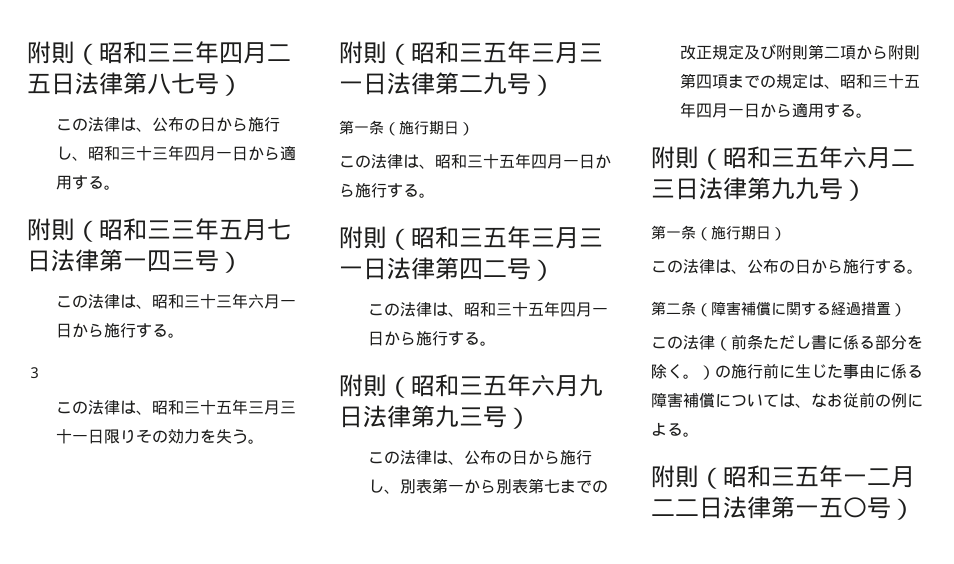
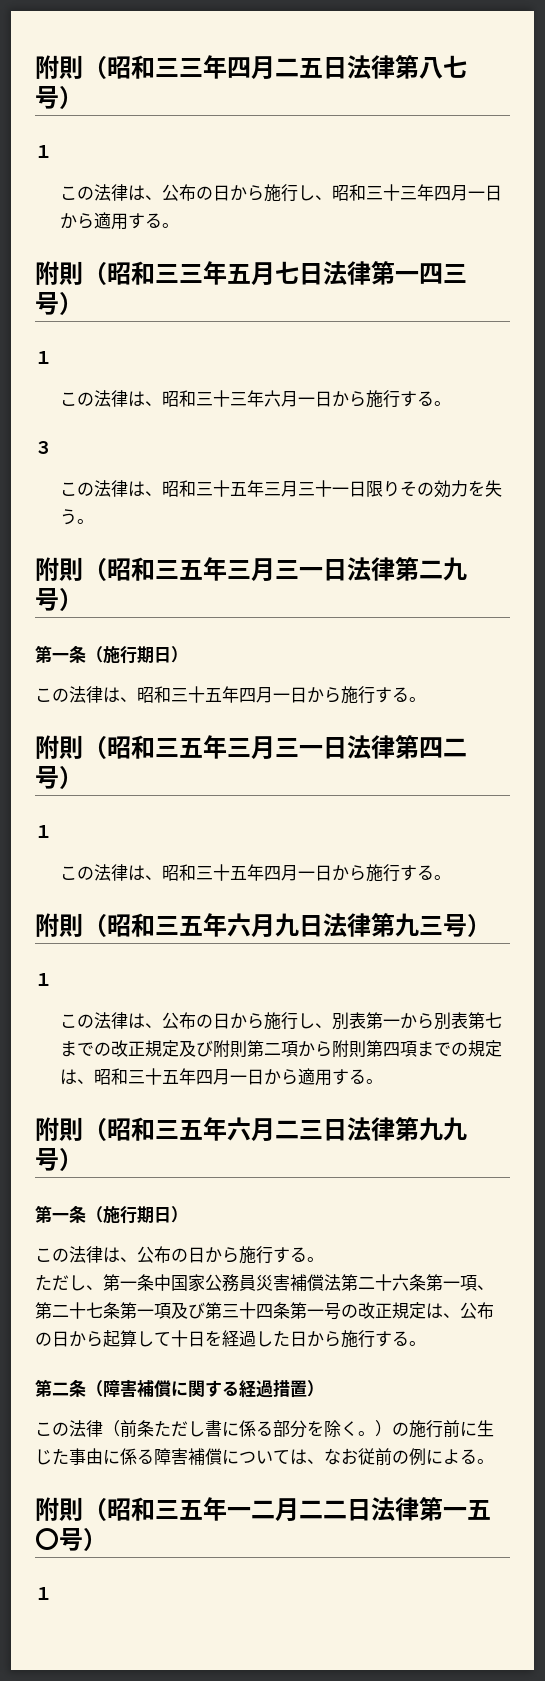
(243, 85) none -> [35,145,52,158] // １
(243, 262) none -> [35,351,52,364] // １
(555, 270) none -> [35,825,52,838] // １
(531, 418) none -> [35,973,52,986] // １
(923, 271) none -> [35,1274,494,1292] [35,1302,494,1320] [35,1330,426,1348] // ただし、第一条中国家公務員災害補償法第二十六条第一項、第二十七条第一項及び第三十四条第一号の改正規定は、公布の日から起算して十日を経過した日から施行する。
(915, 509) none -> [35,1587,52,1600] // １

